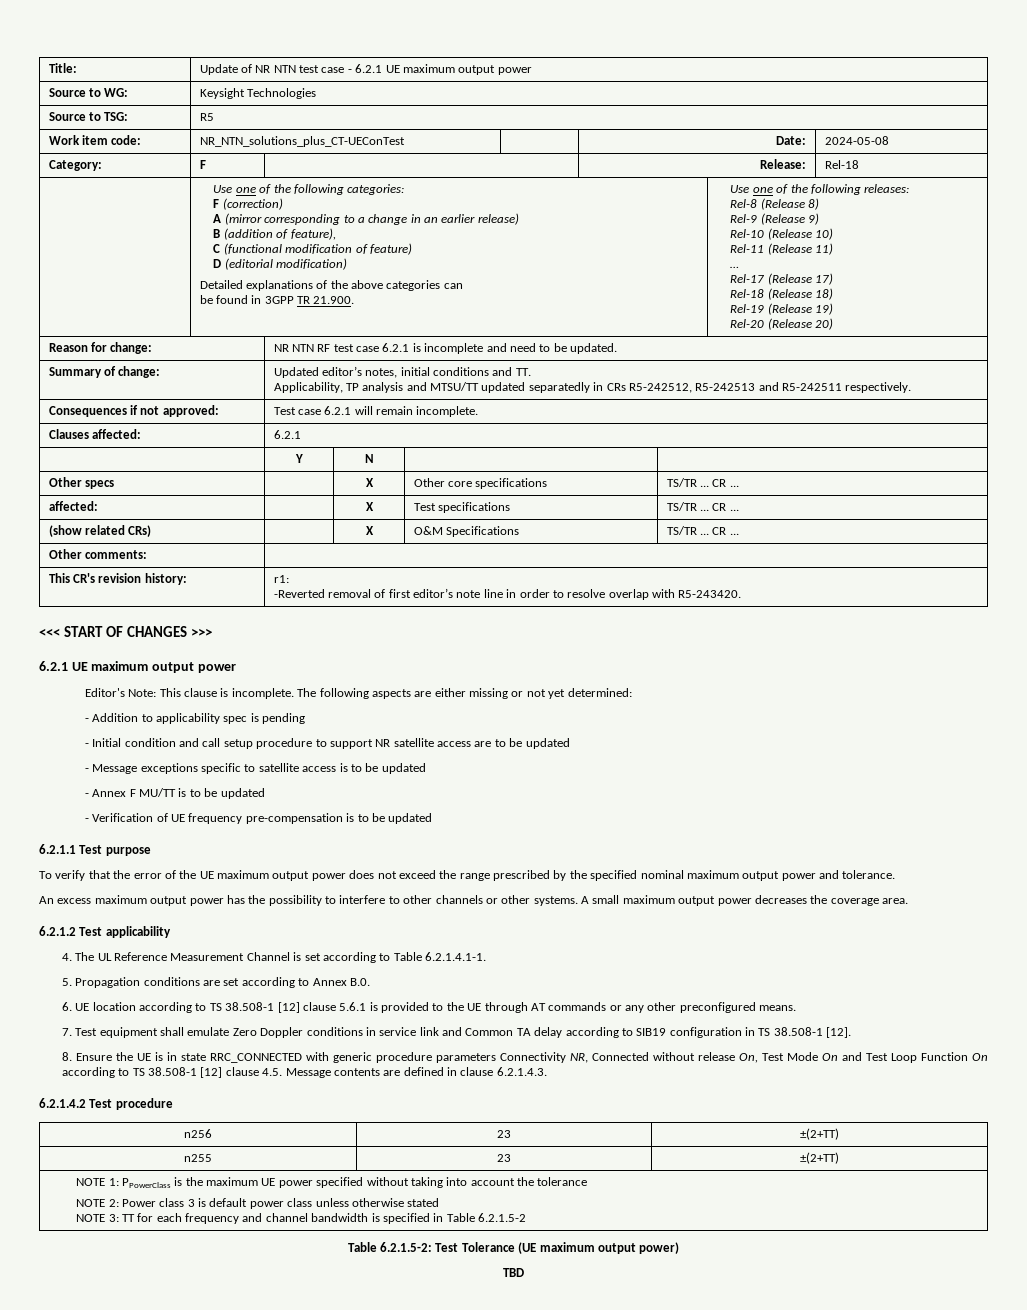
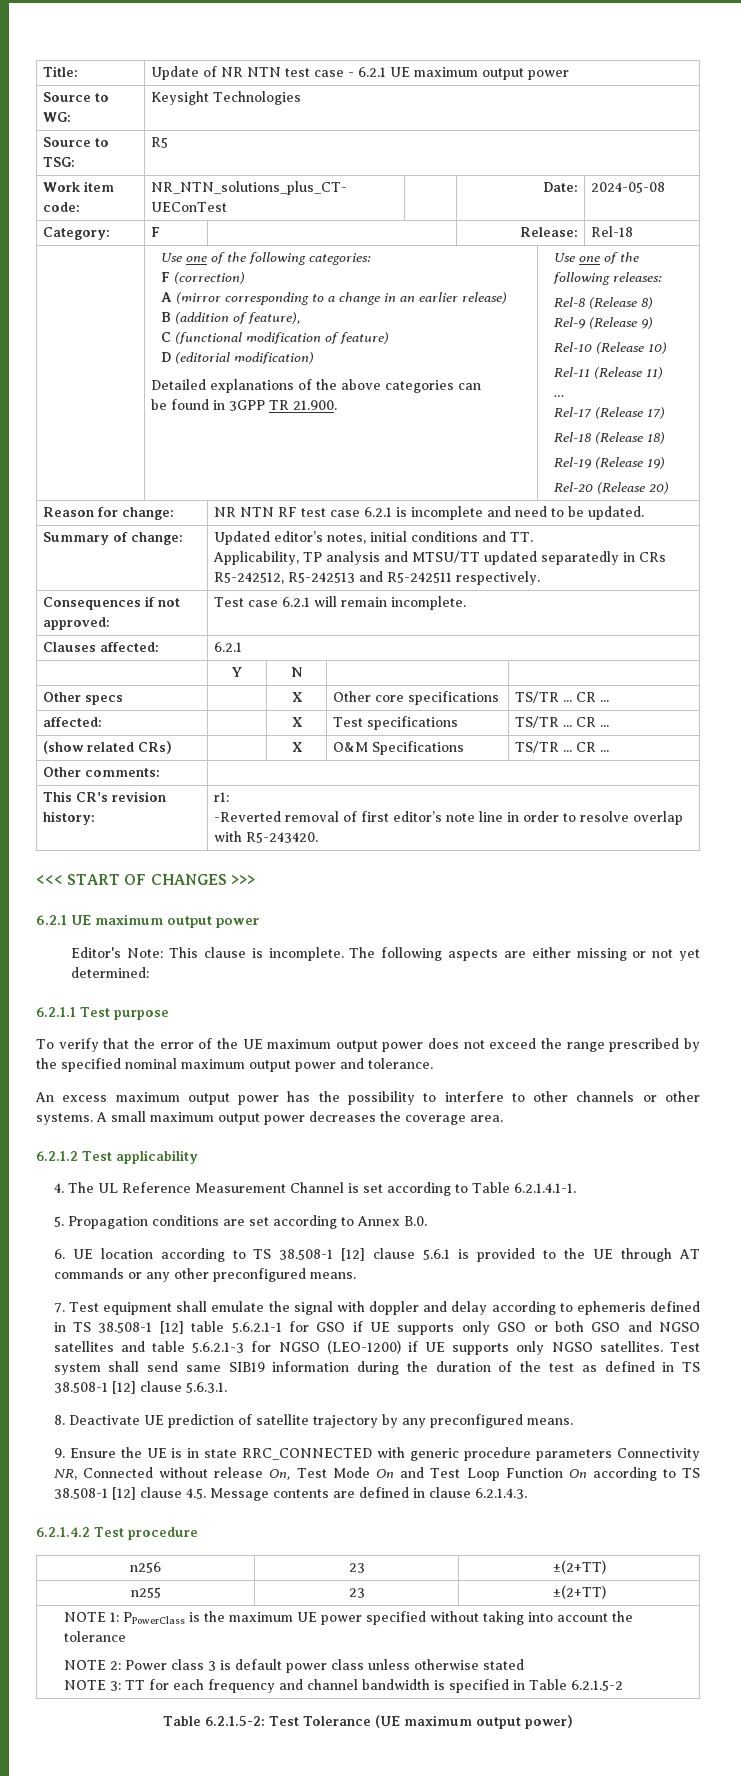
[84,713,306,724] [84,738,570,749] [84,763,426,774] [84,788,265,799] [84,813,433,824] // - Addition to applicability spec is pending // - Initial condition and call setup procedure to support NR satellite access are to be updated // - Message exceptions specific to satellite access is to be updated // - Annex F MU/TT is to be updated // - Verification of UE frequency pre-compensation is to be updated -> (150, 972) none
[232,1027,531,1038] Zero Doppler conditions in service link and Common TA -> [268,1301,448,1315] the signal with doppler and
[636,1027,852,1038] [61,1052,72,1061] SIB19 configuration in TS 38.508-1 [12]. // 8. -> [576,1301,700,1315] [53,1321,700,1335] [53,1340,701,1355] [53,1361,700,1375] [53,1381,227,1394] [53,1414,573,1428] [53,1448,65,1458] ephemeris defined in TS 38.508-1 [12] table 5.6.2.1-1 for GSO if UE supports only GSO or both GSO and NGSO satellites and table 5.6.2.1-3 for NGSO (LEO-1200) if UE supports only NGSO satellites. Test system shall send same SIB19 information during the duration of the test as defined in TS 38.508-1 [12] clause 5.6.3.1. // 8. Deactivate UE prediction of satellite trajectory by any preconfigured means. // 9.
[503,1268,524,1277] // TBD -> (574, 1722) none

